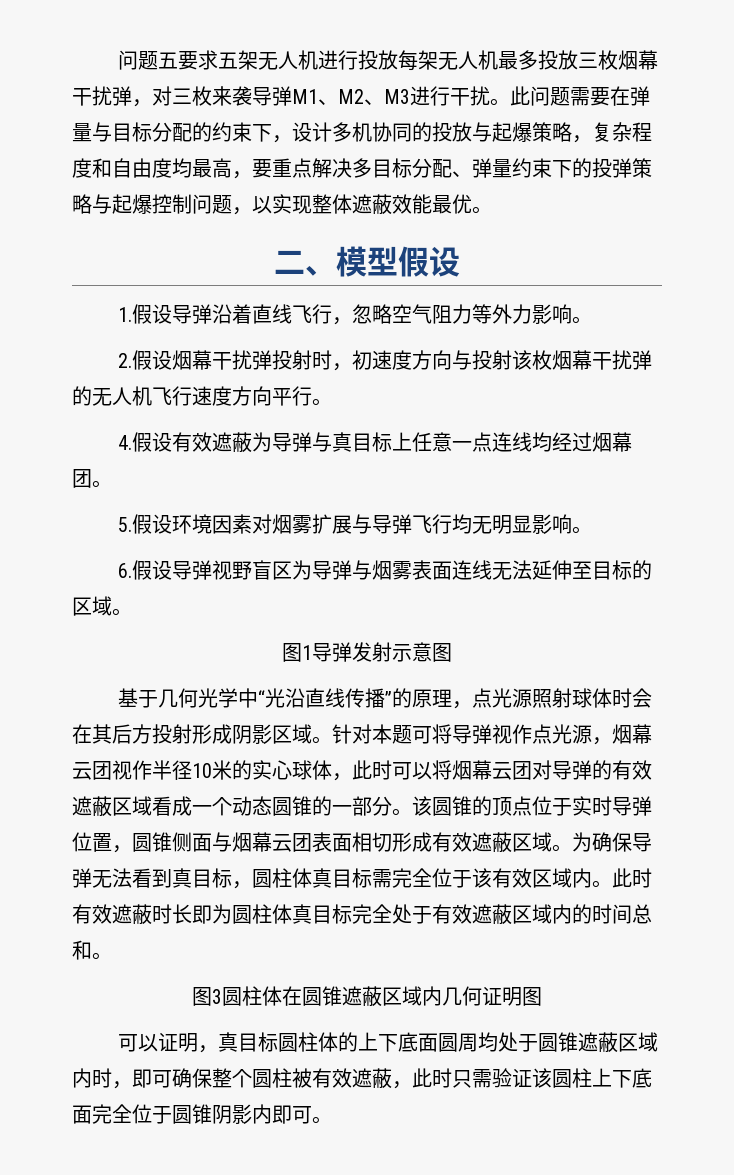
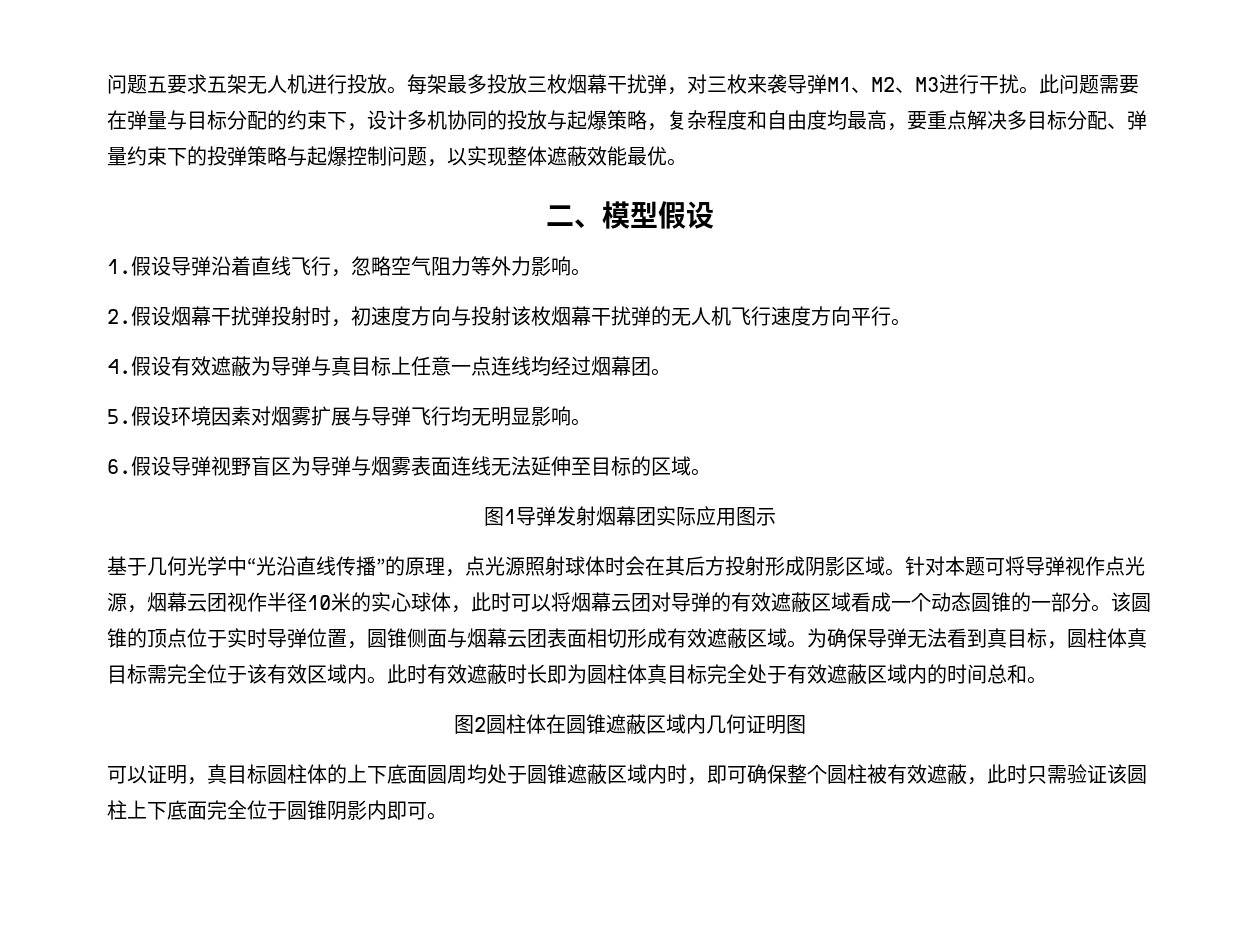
[398,50,499,71] 每架无人机 -> [387,74,447,95] 。每架
(392, 652) none -> [595,506,756,526] 烟幕团实际应用图
[412,642,452,662] 意图 -> (776, 517) none
[212,989,222,1004] 3 -> [473,717,486,732] 2

